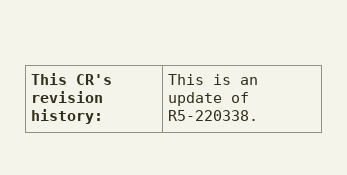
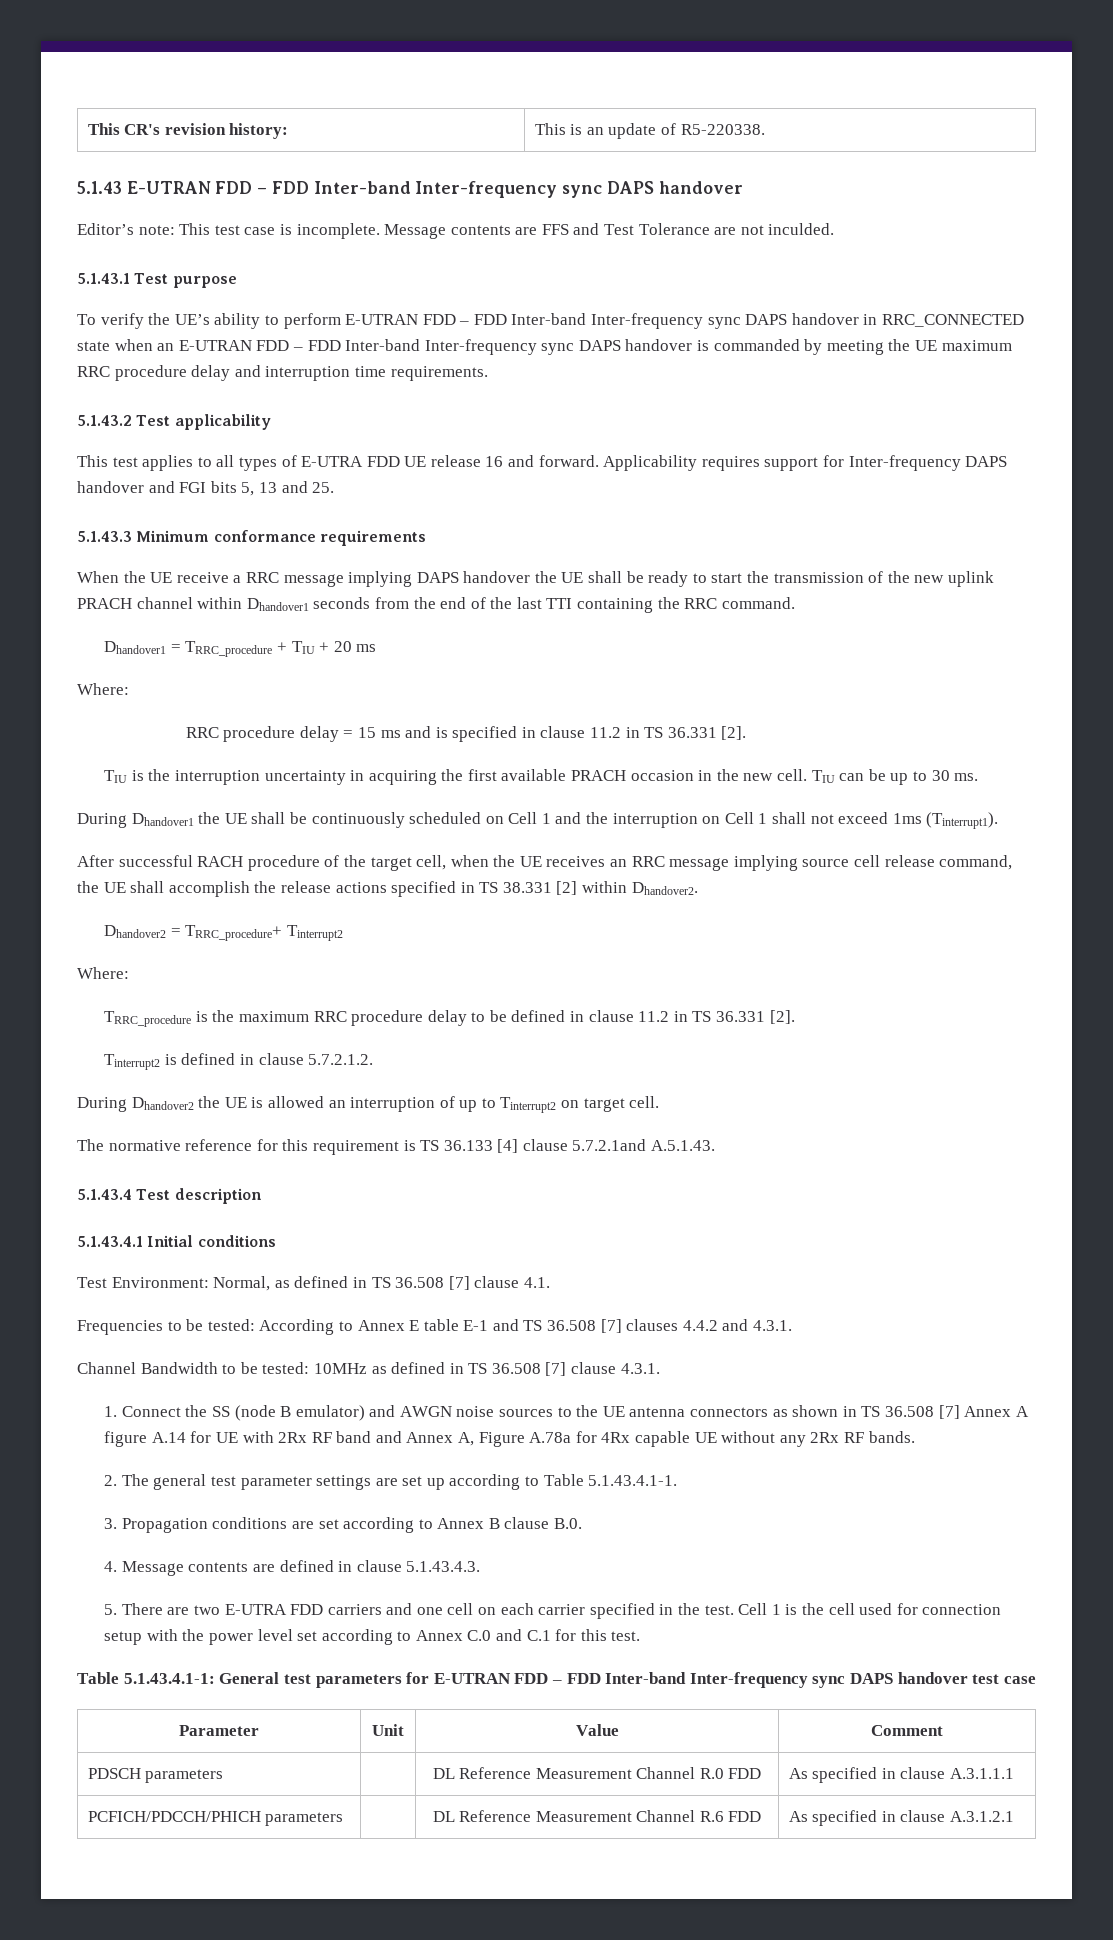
(258, 115) none -> [77,181,743,198] [77,223,835,239] [77,273,237,288] [77,313,1025,329] [77,339,1012,355] [77,365,488,381] [77,414,271,430] [77,455,1008,471] [77,481,335,496] [77,530,426,546] [77,571,994,587] [77,597,795,613] [104,641,377,657] [77,683,129,695] [185,726,747,742] [104,769,979,785] [77,812,999,829] [77,855,1013,871] [77,881,698,897] [104,925,343,941] [77,967,129,979] [104,1010,795,1027] [104,1053,374,1070] [77,1096,660,1113] [77,1139,716,1155] [77,1188,262,1204] [77,1235,276,1247] [77,1276,550,1291] [77,1319,793,1335] [77,1362,660,1376] [104,1405,1029,1421] [104,1431,915,1447] [104,1474,678,1490] [104,1517,583,1533] [104,1560,481,1576] [104,1603,1002,1619] [104,1629,641,1645] [77,1672,1036,1688] [179,1725,259,1736] [372,1724,404,1736] [575,1724,619,1736] [871,1725,943,1736] [87,1768,224,1783] [432,1767,762,1779] [788,1767,1014,1783] [87,1811,344,1826] [432,1810,762,1822] [788,1810,1014,1826] // 5.1.43 E-UTRAN FDD – FDD Inter-band Inter-frequency sync DAPS handover // Editor’s note: This test case is incomplete. Message contents are FFS and Test Tolerance are not inculded. // 5.1.43.1 Test purpose // To verify the UE’s ability to perform E-UTRAN FDD – FDD Inter-band Inter-frequency sync DAPS handover in RRC_CONNECTED state when an E-UTRAN FDD – FDD Inter-band Inter-frequency sync DAPS handover is commanded by meeting the UE maximum RRC procedure delay and interruption time requirements. // 5.1.43.2 Test applicability // This test applies to all types of E-UTRA FDD UE release 16 and forward. Applicability requires support for Inter-frequency DAPS handover and FGI bits 5, 13 and 25. // 5.1.43.3 Minimum conformance requirements // When the UE receive a RRC message implying DAPS handover the UE shall be ready to start the transmission of the new uplink PRACH channel within Dhandover1 seconds from the end of the last TTI containing the RRC command. // Dhandover1 = TRRC_procedure + TIU + 20 ms // Where: // RRC procedure delay = 15 ms and is specified in clause 11.2 in TS 36.331 [2]. // TIU is the interruption uncertainty in acquiring the first available PRACH occasion in the new cell. TIU can be up to 30 ms. // During Dhandover1 the UE shall be continuously scheduled on Cell 1 and the interruption on Cell 1 shall not exceed 1ms (Tinterrupt1). // After successful RACH procedure of the target cell, when the UE receives an RRC message implying source cell release command, the UE shall accomplish the release actions specified in TS 38.331 [2] within Dhandover2. // Dhandover2 = TRRC_procedure+ Tinterrupt2 // Where: // TRRC_procedure is the maximum RRC procedure delay to be defined in clause 11.2 in TS 36.331 [2]. // Tinterrupt2 is defined in clause 5.7.2.1.2. // During Dhandover2 the UE is allowed an interruption of up to Tinterrupt2 on target cell. // The normative reference for this requirement is TS 36.133 [4] clause 5.7.2.1and A.5.1.43. // 5.1.43.4 Test description // 5.1.43.4.1 Initial conditions // Test Environment: Normal, as defined in TS 36.508 [7] clause 4.1. // Frequencies to be tested: According to Annex E table E-1 and TS 36.508 [7] clauses 4.4.2 and 4.3.1. // Channel Bandwidth to be tested: 10MHz as defined in TS 36.508 [7] clause 4.3.1. // 1. Connect the SS (node B emulator) and AWGN noise sources to the UE antenna connectors as shown in TS 36.508 [7] Annex A figure A.14 for UE with 2Rx RF band and Annex A, Figure A.78a for 4Rx capable UE without any 2Rx RF bands. // 2. The general test parameter settings are set up according to Table 5.1.43.4.1-1. // 3. Propagation conditions are set according to Annex B clause B.0. // 4. Message contents are defined in clause 5.1.43.4.3. // 5. There are two E-UTRA FDD carriers and one cell on each carrier specified in the test. Cell 1 is the cell used for connection setup with the power level set according to Annex C.0 and C.1 for this test. // Table 5.1.43.4.1-1: General test parameters for E-UTRAN FDD – FDD Inter-band Inter-frequency sync DAPS handover test case // Parameter | Unit | Value | Comment // PDSCH parameters | | DL Reference Measurement Channel R.0 FDD | As specified in clause A.3.1.1.1 // PCFICH/PDCCH/PHICH parameters | | DL Reference Measurement Channel R.6 FDD | As specified in clause A.3.1.2.1

